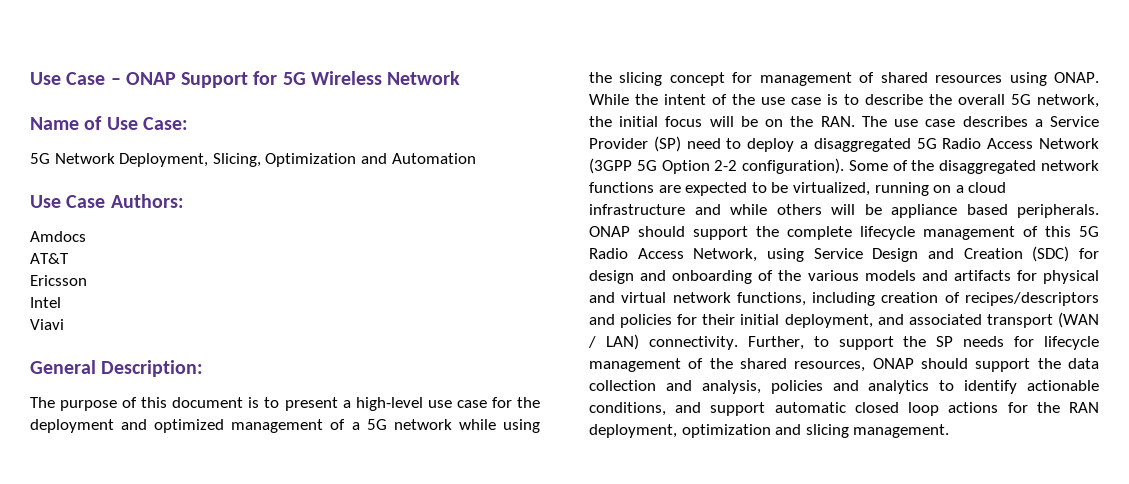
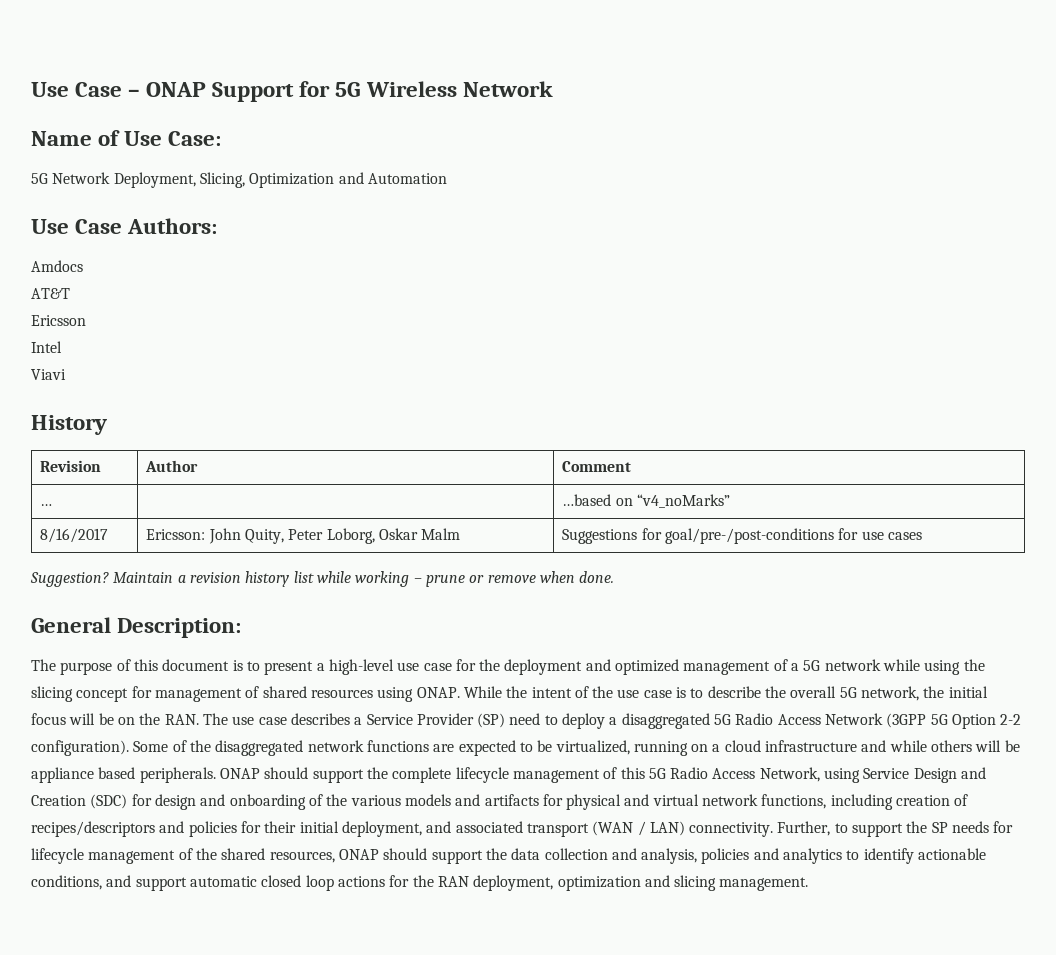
(64, 324) none -> [31,415,107,435] [40,460,102,472] [145,460,199,472] [562,461,632,472] [40,504,53,506] [562,494,730,508] [40,528,109,543] [146,528,461,544] [562,528,922,544] [30,571,615,587] // History // Revision | Author | Comment // … | | …based on “v4_noMarks” // 8/16/2017 | Ericsson: John Quity, Peter Loborg, Oskar Malm | Suggestions for goal/pre-/post-conditions for use cases // Suggestion? Maintain a revision history list while working – prune or remove when done.

